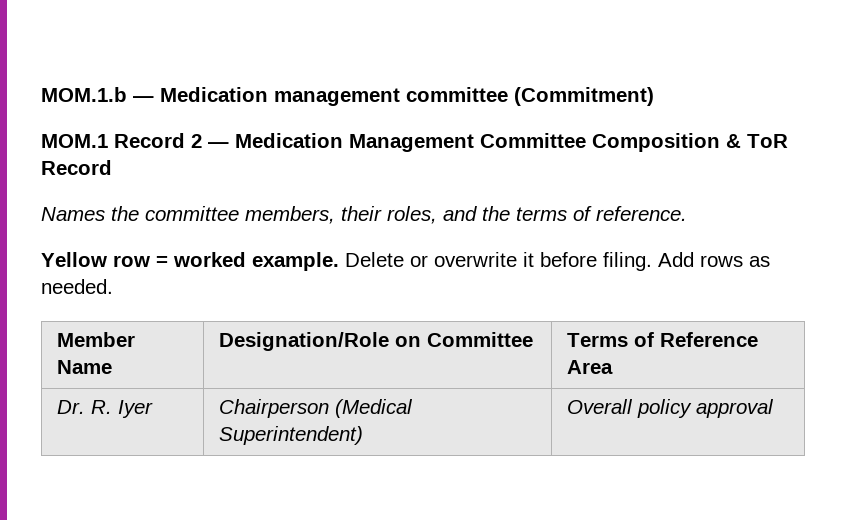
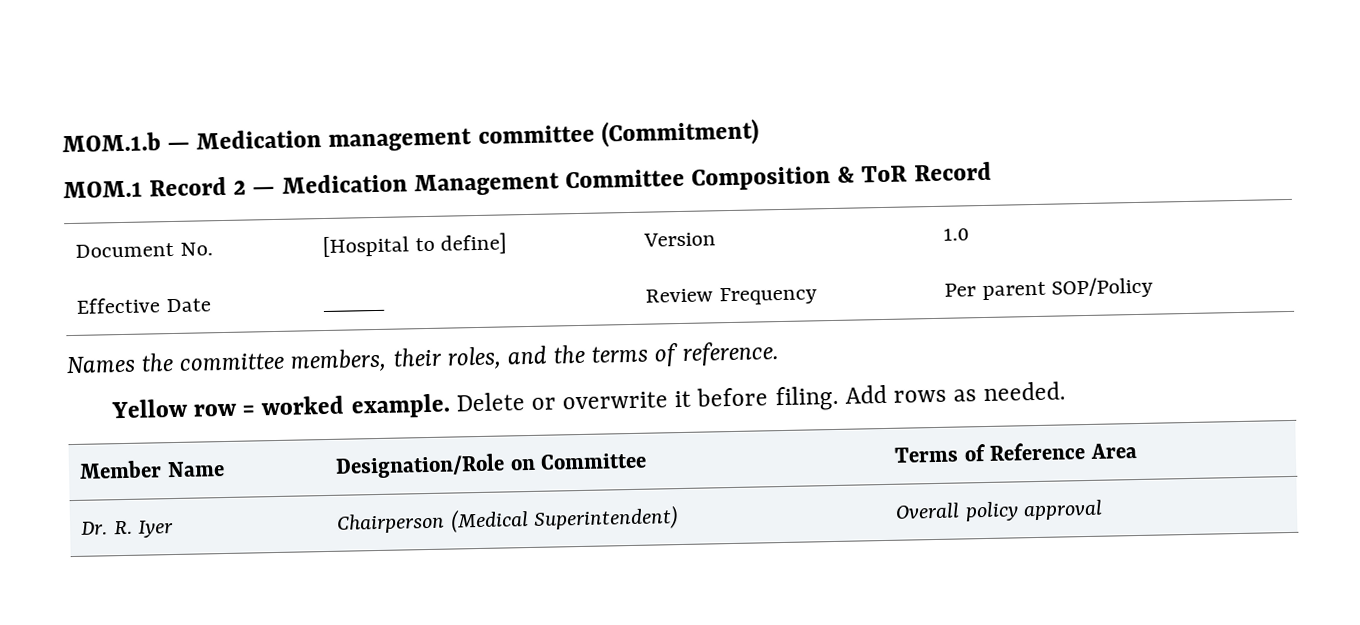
(112, 167) none -> [75,242,213,258] [322,232,508,258] [643,232,717,247] [943,228,971,241] [76,297,211,314] [323,307,386,313] [645,286,817,306] [944,276,1154,301] // Document No. | [Hospital to define] | Version | 1.0 // Effective Date | ____ | Review Frequency | Per parent SOP/Policy

